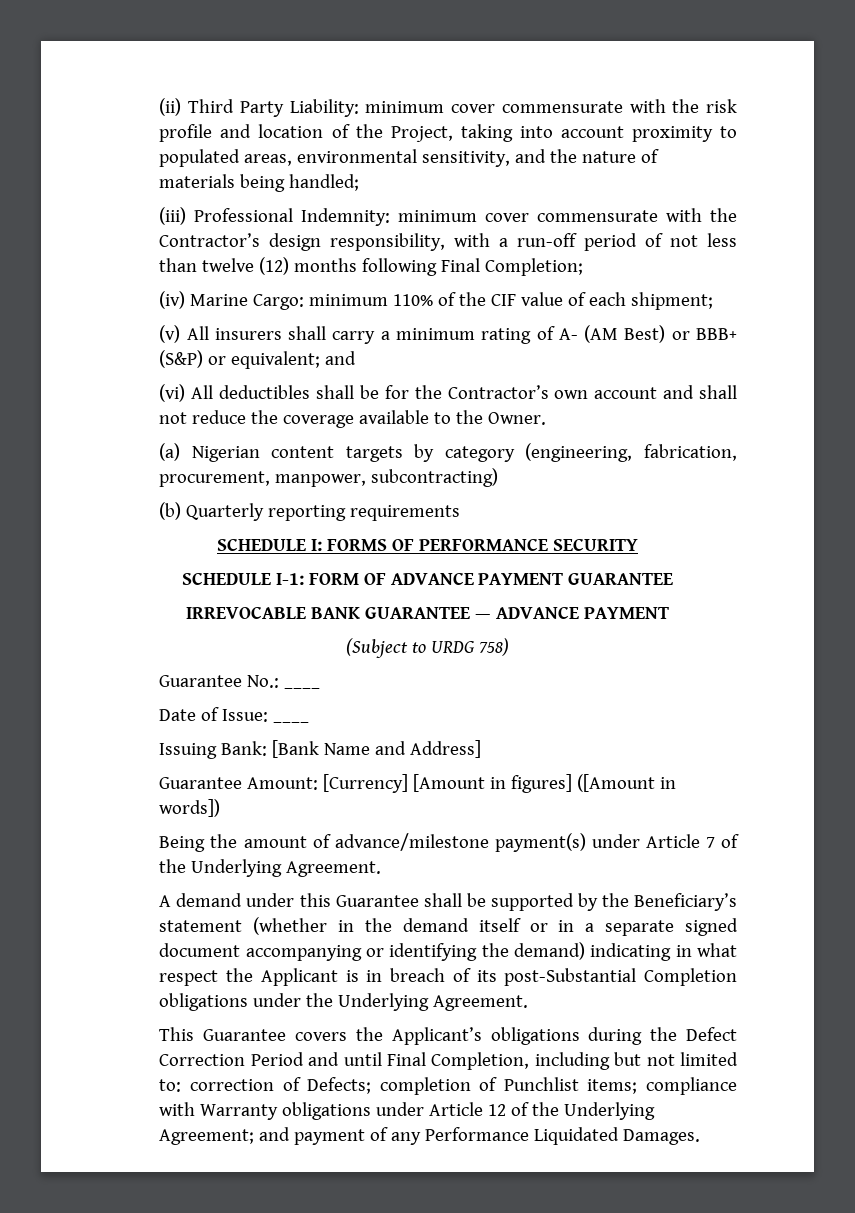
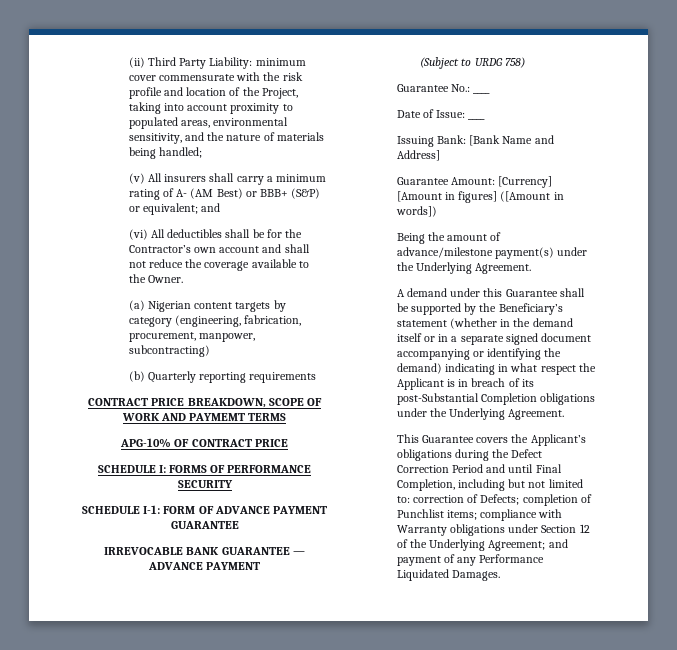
[159,207,737,226] [159,233,737,251] [159,257,584,276] [159,291,714,310] // (iii) Professional Indemnity: minimum cover commensurate with the Contractor’s design responsibility, with a run-off period of not less than twelve (12) months following Final Completion; // (iv) Marine Cargo: minimum 110% of the CIF value of each shipment; -> (202, 152) none
(461, 513) none -> [88,398,322,408] [121,413,287,421] [120,438,288,448] // CONTRACT PRICE BREAKDOWN, SCOPE OF WORK AND PAYMEMT TERMS // APG-10% OF CONTRACT PRICE
[645,834,739,848] Article 7 of -> (588, 251) none
[429,1102,484,1116] Article -> [541,525,577,533] Section

